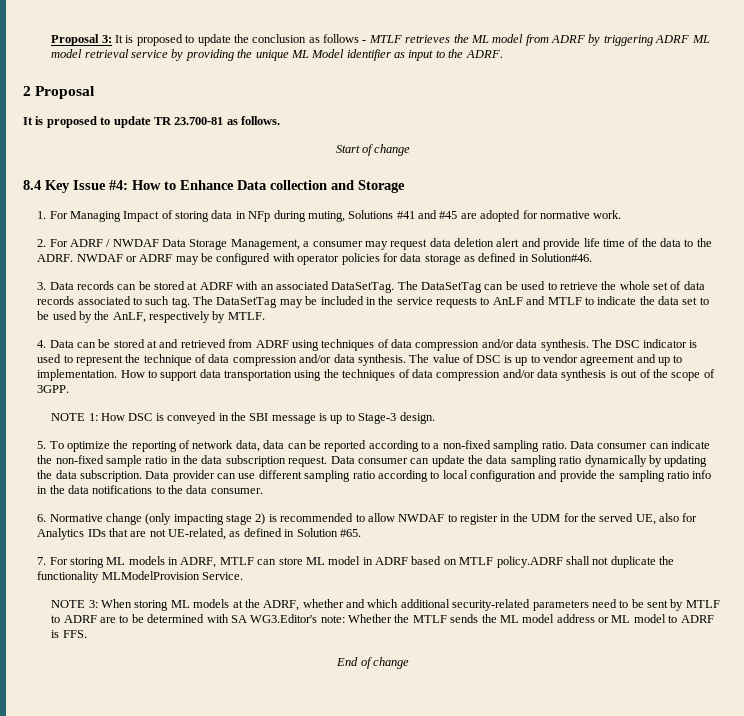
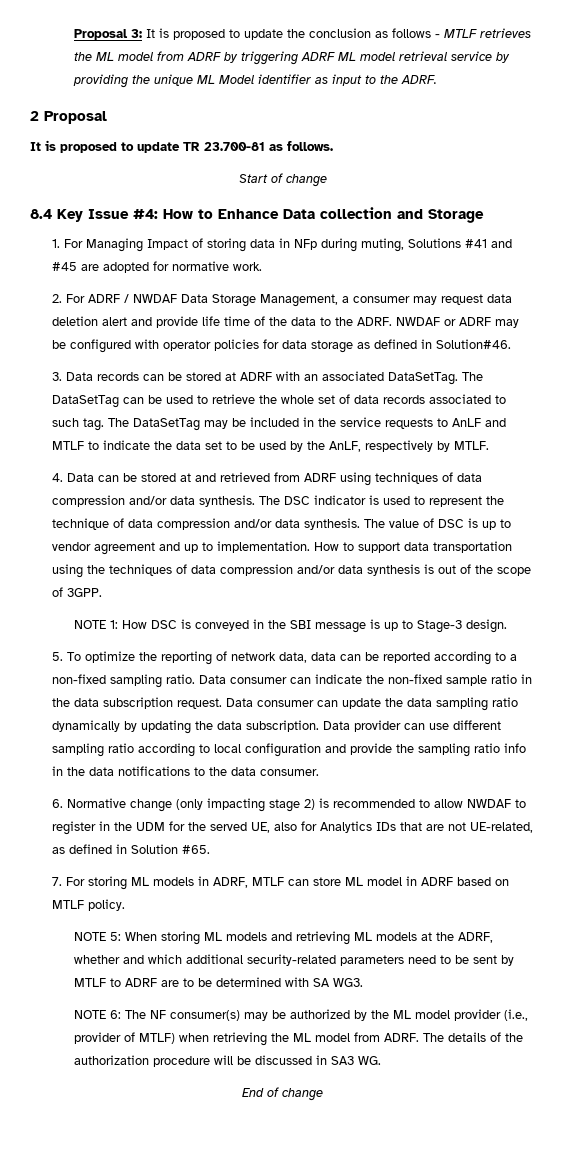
[496,556,675,568] [37,571,243,583] [51,600,98,608] policy.ADRF shall not duplicate the functionality MLModelProvision Service. // NOTE 3: -> [88,899,126,911] [74,932,122,941] policy. // NOTE 5:
(230, 603) none -> [271,931,418,945] and retrieving ML models
[250,614,714,623] [51,630,87,638] WG3.Editor's note: Whether the MTLF sends the ML model address or ML model to ADRF is FFS. -> [333,978,364,987] [74,1009,529,1021] [74,1032,524,1046] [74,1055,382,1067] WG3. // NOTE 6: The NF consumer(s) may be authorized by the ML model provider (i.e., provider of MTLF) when retrieving the ML model from ADRF. The details of the authorization procedure will be discussed in SA3 WG.

